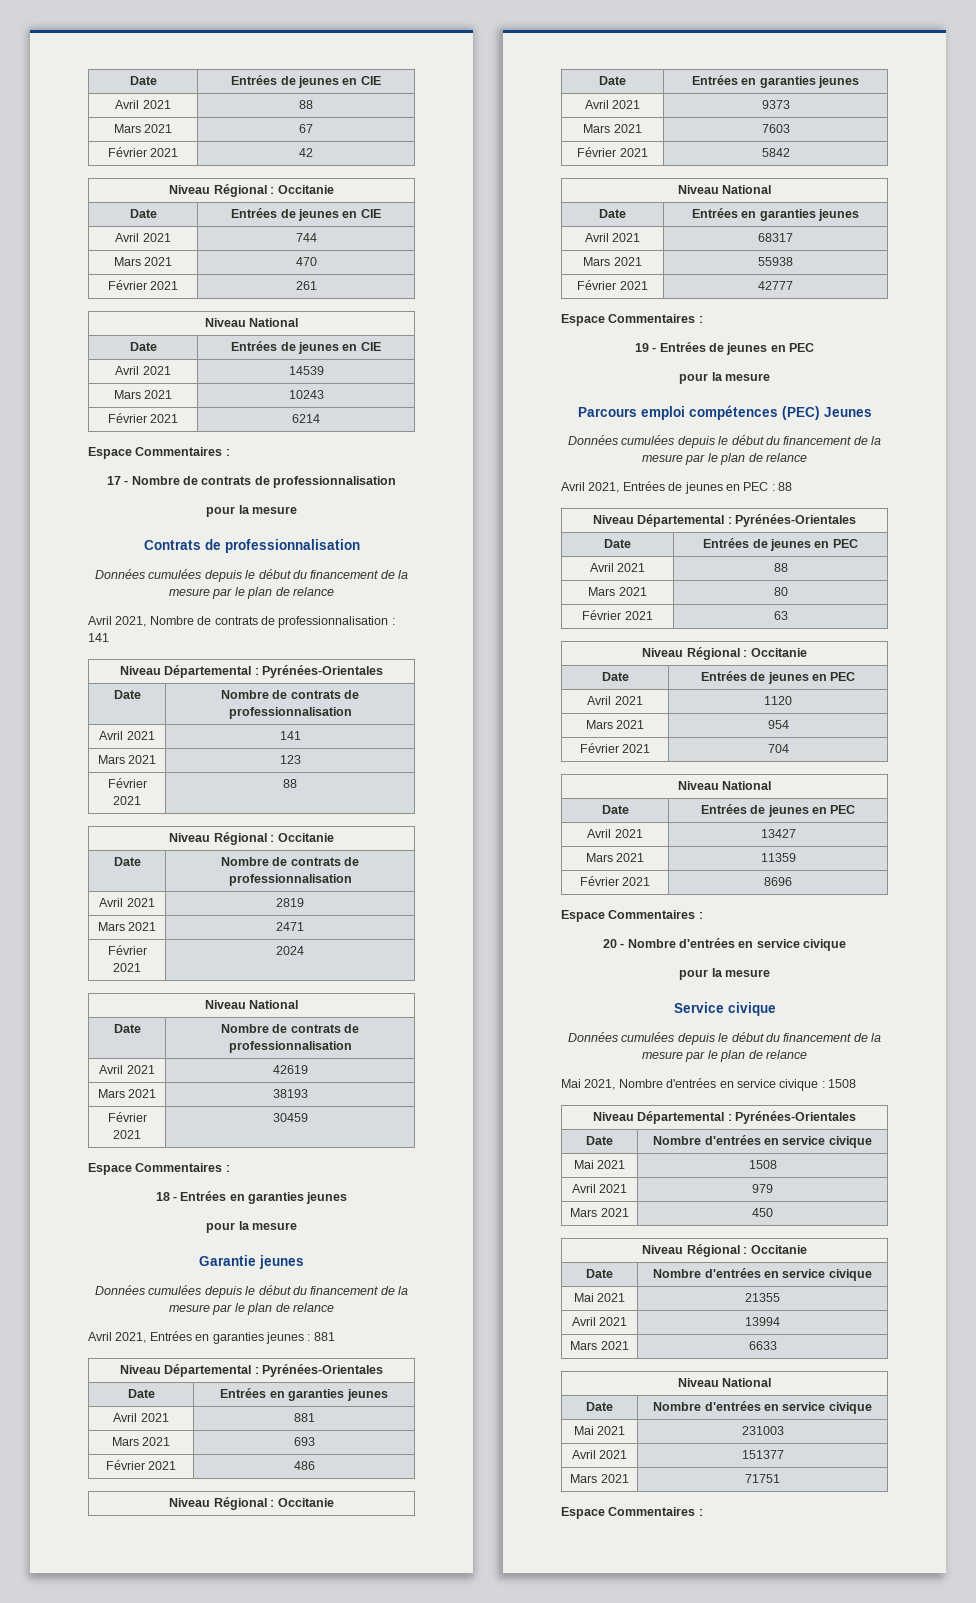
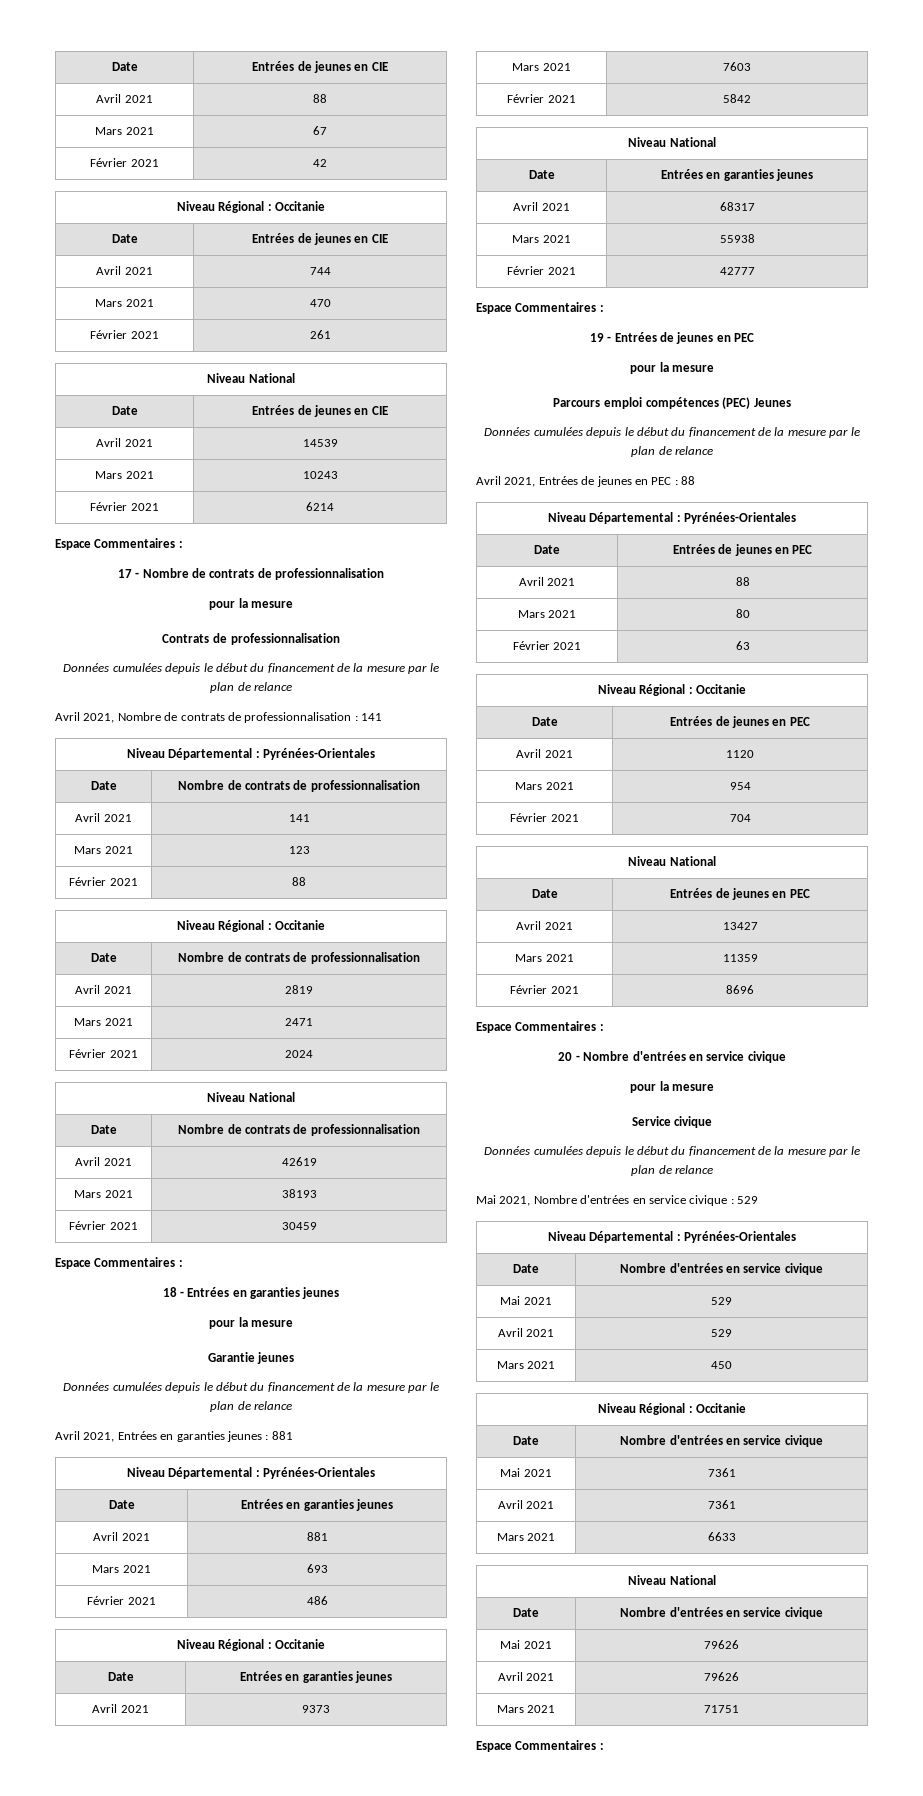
[828,1079,856,1088] 1508 -> [737,1196,758,1204] 529
[748,1160,777,1169] [571,1184,628,1193] [752,1184,773,1193] 1508 // Avril 2021 | 979 -> [711,1297,732,1305] [497,1328,555,1337] [711,1329,732,1337] 529 // Avril 2021 | 529
[745,1293,780,1302] [571,1317,628,1326] [745,1317,780,1326] 21355 // Avril 2021 | 13994 -> [707,1468,736,1477] [497,1500,555,1509] [707,1500,736,1509] 7361 // Avril 2021 | 7361
[741,1426,784,1435] [571,1450,628,1459] [741,1450,784,1459] 231003 // Avril 2021 | 151377 -> [704,1640,739,1649] [497,1672,555,1681] [704,1672,739,1681] 79626 // Avril 2021 | 79626

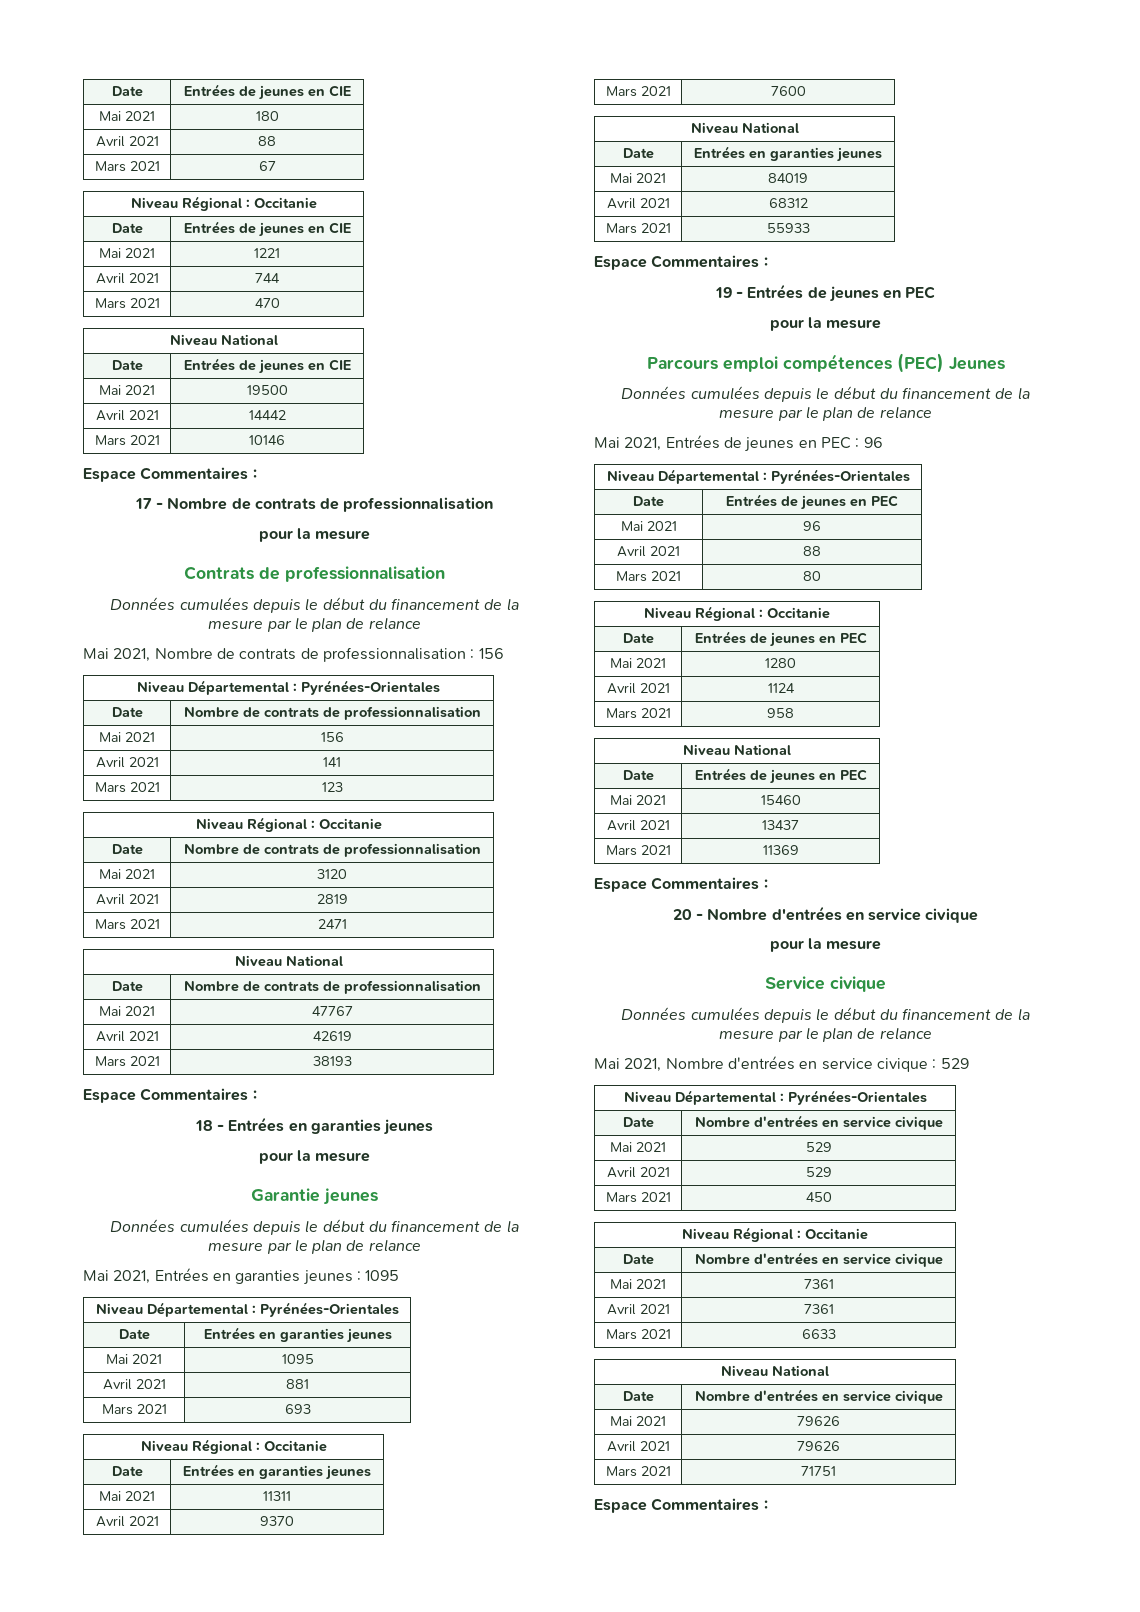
[111,62,138,71] [252,61,388,73] Date | Entrées de jeunes en CIE -> [111,86,143,97] [183,84,351,100] [99,111,155,121] [255,111,279,121] Date | Entrées de jeunes en CIE // Mai 2021 | 180
[90,158,159,167] [313,159,327,167] // Février 2021 | 42 -> (276, 166) none
(388, 238) none -> [99,248,155,258] [254,248,280,258] // Mai 2021 | 1221
[90,330,159,339] [309,330,331,339] // Février 2021 | 261 -> (280, 303) none
[96,438,153,447] [302,439,338,447] [95,471,154,479] [302,471,338,479] [90,502,159,511] [306,502,334,511] // Avril 2021 | 14539 // Mars 2021 | 10243 // Février 2021 | 6214 -> [99,385,155,395] [246,385,288,395] [95,410,159,421] [248,410,286,420] [94,435,160,446] [249,435,285,445] // Mai 2021 | 19500 // Avril 2021 | 14442 // Mars 2021 | 10146
[55,712,80,721] Avril -> [83,648,109,659] Mai
[361,713,382,721] 141 -> [478,648,504,659] 156
(420, 786) none -> [99,732,155,742] [320,732,344,742] // Mai 2021 | 156
[69,877,138,886] [292,877,306,886] // Février 2021 | 88 -> (343, 787) none
(420, 958) none -> [99,869,155,879] [317,869,347,879] // Mai 2021 | 3120
[69,1049,138,1058] [285,1050,313,1058] // Février 2021 | 2024 -> (347, 924) none
(420, 1130) none -> [99,1006,155,1016] [311,1006,353,1016] // Mai 2021 | 47767
[69,1221,138,1230] [281,1222,317,1230] // Février 2021 | 30459 -> (352, 1061) none
[55,1431,80,1440] Avril -> [83,1270,109,1281] Mai
[271,1431,293,1440] 881 -> [365,1270,400,1281] 1095
(394, 1505) none -> [106,1354,162,1364] [281,1354,314,1364] // Mai 2021 | 1095
[87,1596,156,1605] [306,1596,328,1605] // Février 2021 | 486 -> (311, 1409) none
[92,1704,149,1713] [302,1705,330,1713] [512,63,571,71] [723,62,751,71] [507,94,576,103] [723,94,751,103] // Avril 2021 | 9373 // Mars 2021 | 7603 // Février 2021 | 5842 -> [99,1491,155,1501] [263,1491,291,1501] [95,1516,159,1527] [260,1516,294,1526] [605,86,671,97] [770,86,806,96] // Mai 2021 | 11311 // Avril 2021 | 9370 // Mars 2021 | 7600
[513,202,570,211] [719,202,755,211] [512,235,571,243] [719,234,755,243] [507,266,576,275] [719,267,755,275] // Avril 2021 | 68317 // Mars 2021 | 55938 // Février 2021 | 42777 -> [610,173,666,183] [768,173,808,183] [606,198,670,209] [768,198,808,208] [605,223,671,234] [766,223,810,233] // Mai 2021 | 84019 // Avril 2021 | 68312 // Mars 2021 | 55933
[476,476,501,485] Avril -> [594,437,620,448] Mai
[681,476,695,485] 88 -> [863,437,883,448] 96
(813, 549) none -> [620,521,677,531] [803,521,821,531] // Mai 2021 | 96
[512,641,582,650] [735,641,750,650] // Février 2021 | 63 -> (821, 576) none
[516,749,573,758] [726,750,754,758] [515,782,574,790] [729,782,751,790] [510,813,579,822] [729,814,751,822] // Avril 2021 | 1120 // Mars 2021 | 954 // Février 2021 | 704 -> [610,658,666,668] [765,658,796,668] [606,683,670,694] [767,683,795,693] [605,708,671,719] [767,708,794,718] // Mai 2021 | 1280 // Avril 2021 | 1124 // Mars 2021 | 958
[516,921,573,930] [722,922,758,930] [515,954,574,962] [722,954,758,962] [510,985,579,994] [726,985,754,994] // Avril 2021 | 13427 // Mars 2021 | 11359 // Février 2021 | 8696 -> [610,795,666,805] [760,795,801,805] [606,820,670,831] [762,820,799,830] [605,845,671,856] [762,845,799,855] // Mai 2021 | 15460 // Avril 2021 | 13437 // Mars 2021 | 11369

